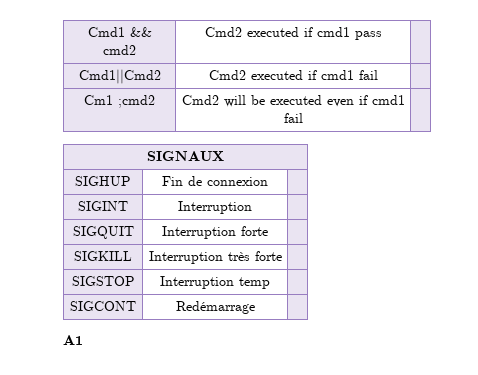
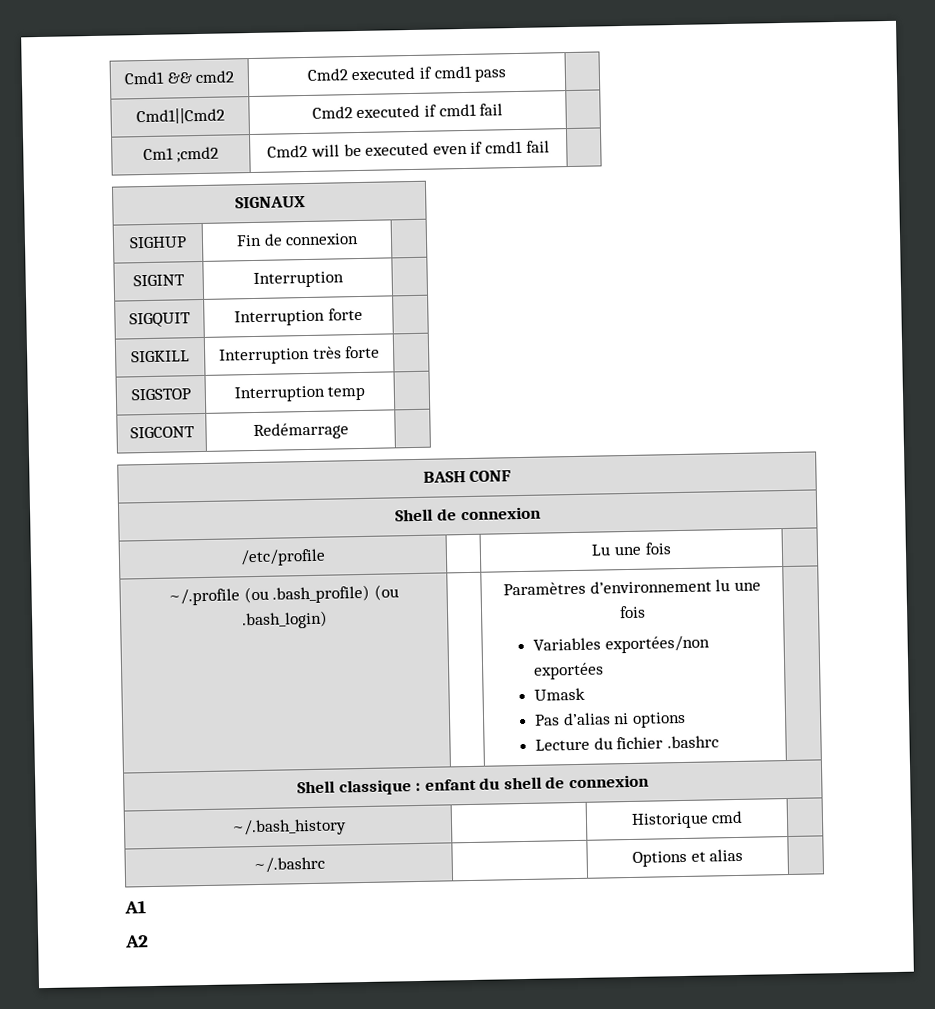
(255, 307) none -> [422,470,512,483] [395,506,541,522] [240,548,326,567] [591,542,671,556] [168,584,399,606] [240,610,328,630] [503,579,761,596] [619,605,646,619] [533,635,710,654] [534,662,605,680] [534,687,586,701] [534,711,686,728] [535,735,719,751] [296,774,650,796] [230,818,347,837] [630,810,744,829] [252,856,325,874] [631,848,744,867] // BASH CONF // Shell de connexion // /etc/profile | | Lu une fois | // ~/.profile (ou .bash_profile) (ou .bash_login) | | Paramètres d’environnement lu une fois // Variables exportées/non exportées // Umask // Pas d’alias ni options // Lecture du fichier .bashrc | // Shell classique : enfant du shell de connexion // ~/.bash_history | | Historique cmd | // ~/.bashrc | | Options et alias |
(83, 340) none -> [125,935,149,948] // A2

